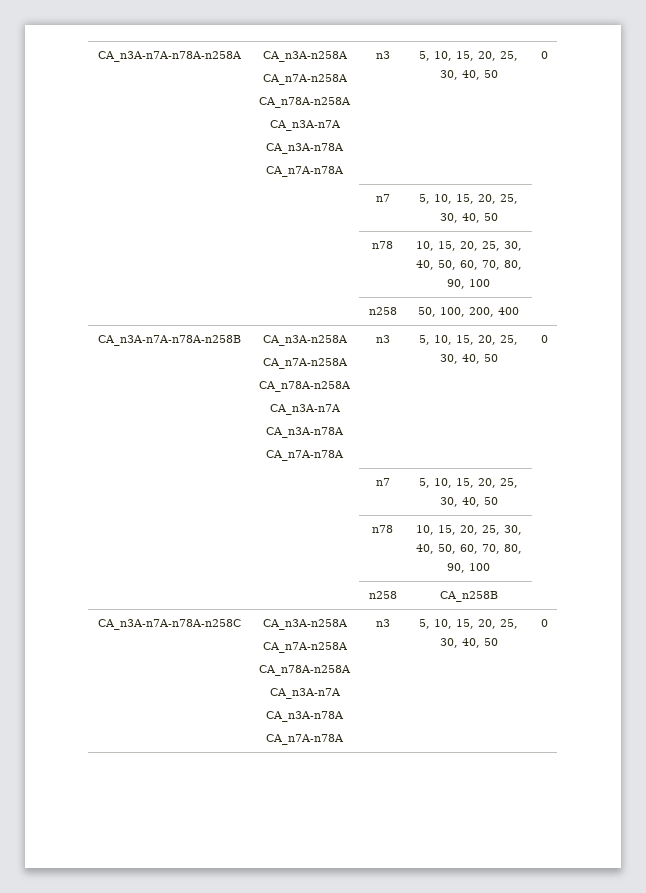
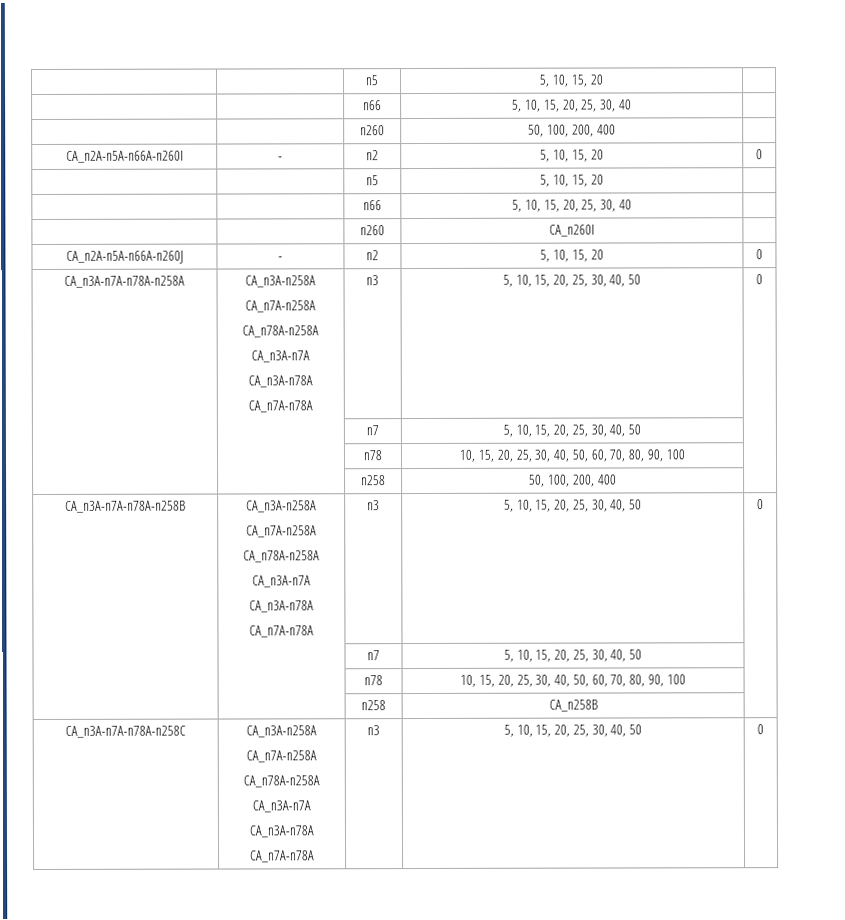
(97, 56) none -> [365,75,379,86] [539,74,604,87] [363,100,382,111] [512,99,632,112] [360,125,385,136] [528,124,616,137] [65,150,184,163] [278,156,283,161] [366,150,379,161] [540,149,604,162] [756,149,763,160] [366,175,379,186] [540,174,604,187] [363,200,382,211] [512,199,632,212] [360,225,385,236] [549,224,595,237] [65,250,184,264] [278,256,283,261] [366,250,379,261] [540,249,604,262] [756,249,763,260] | | n5 | 5, 10, 15, 20 | // | | n66 | 5, 10, 15, 20, 25, 30, 40 | // | | n260 | 50, 100, 200, 400 | // CA_n2A-n5A-n66A-n260I | - | n2 | 5, 10, 15, 20 | 0 // | | n5 | 5, 10, 15, 20 | // | | n66 | 5, 10, 15, 20, 25, 30, 40 | // | | n260 | CA_n260I | // CA_n2A-n5A-n66A-n260J | - | n2 | 5, 10, 15, 20 | 0 //

